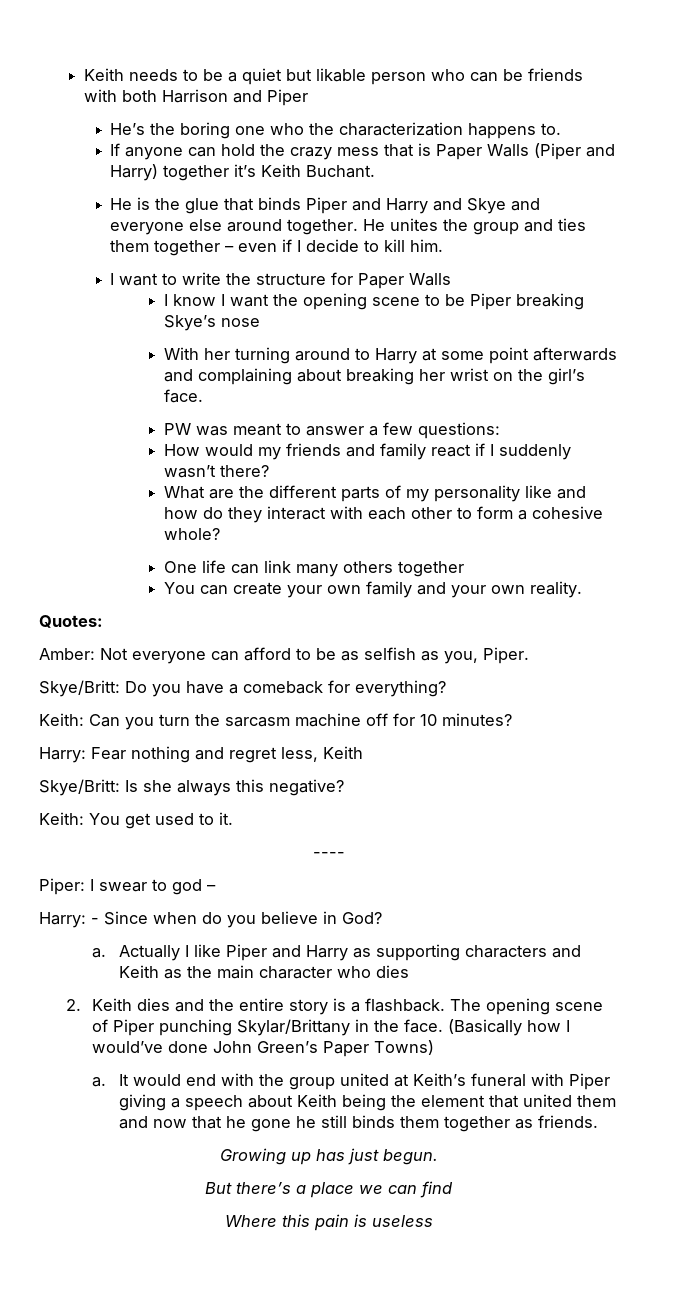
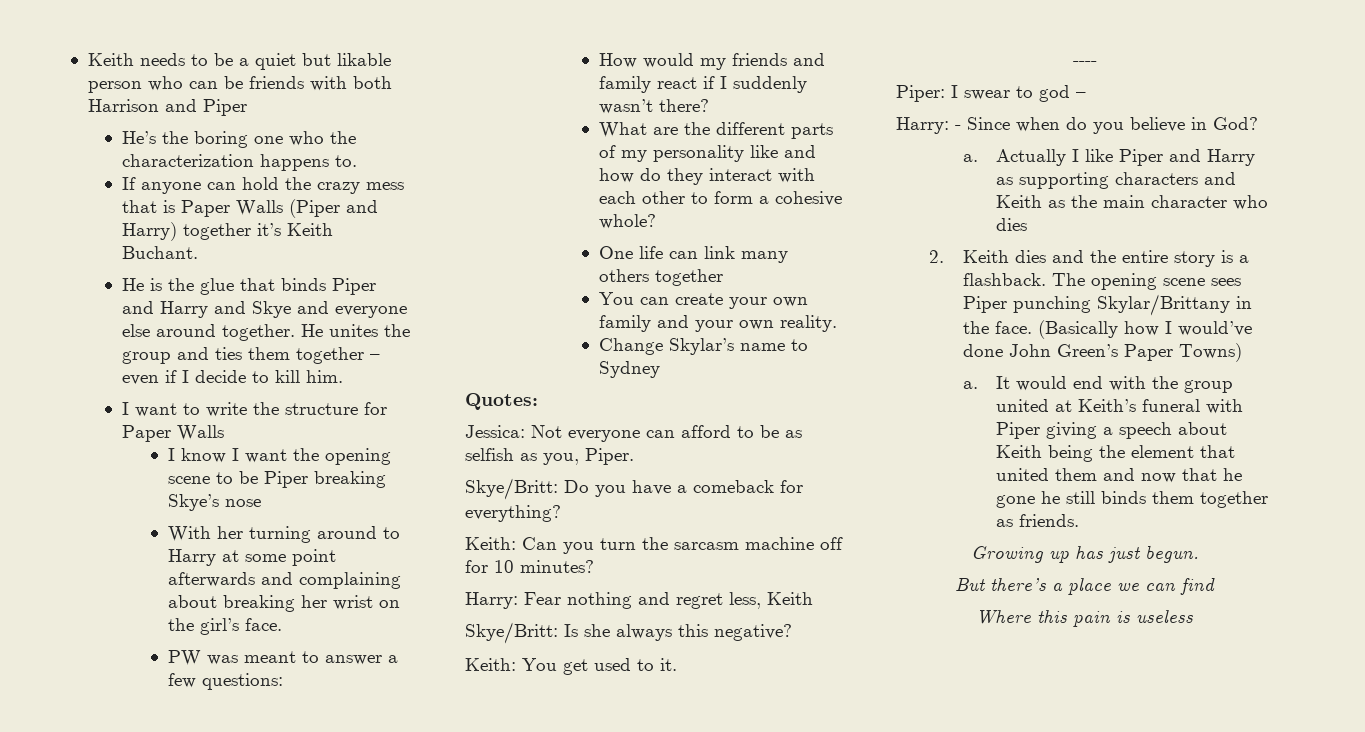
(582, 589) none -> [599,338,808,355] [599,361,660,378] // Change Skylar’s name to Sydney
[39,648,95,660] Amber: -> [465,425,525,438] Jessica:
[92,1019,109,1032] of -> [1210,278,1241,286] sees

